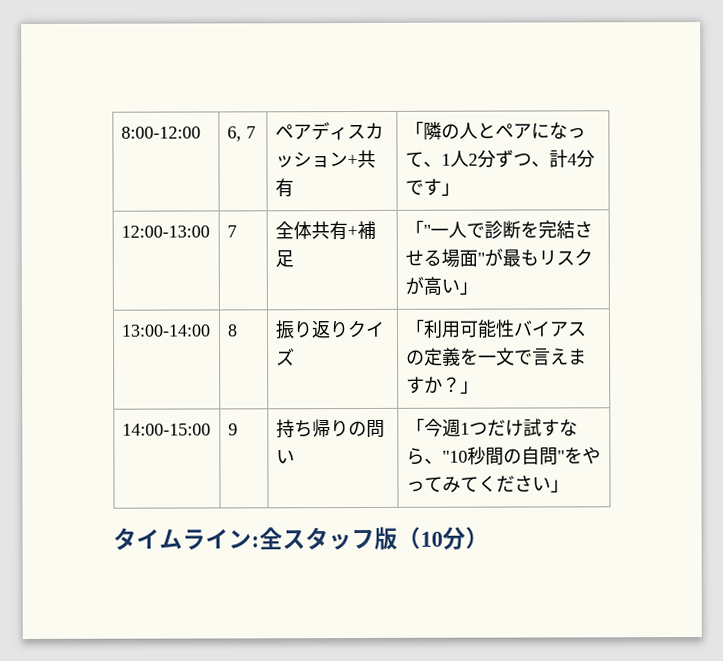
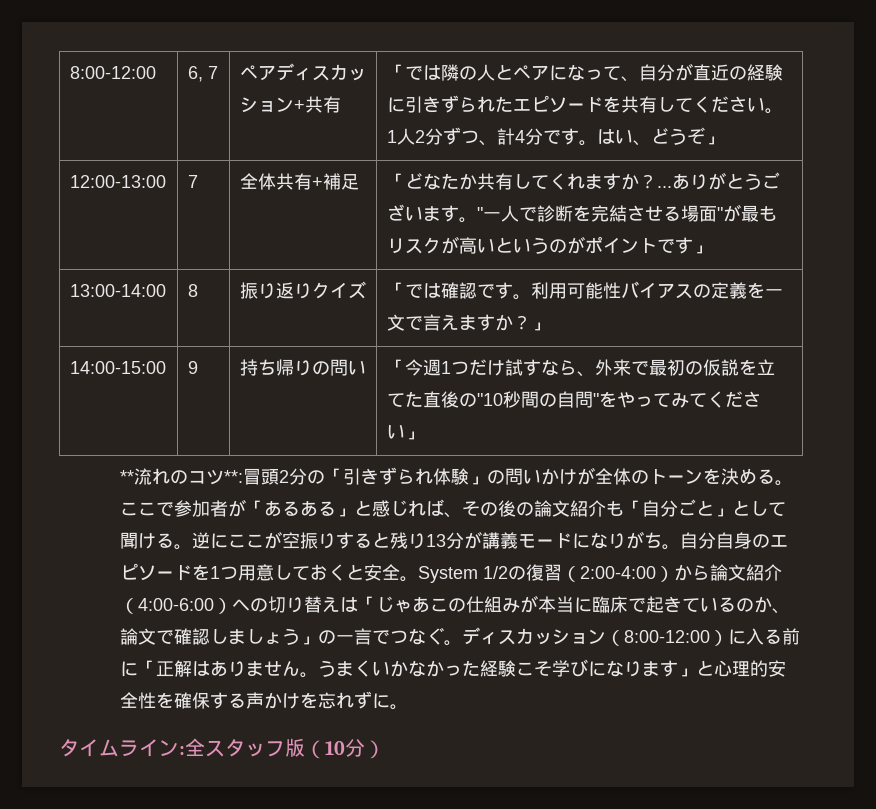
(424, 129) none -> [404,65,441,80] では
(442, 164) none -> [638,63,783,81] [386,95,783,114] 自分が直近の経験に引きずられたエピソードを共有してください。
(442, 187) none -> [578,127,705,146] 。はい、どうぞ
(424, 228) none -> [404,172,780,190] [386,204,477,223] どなたか共有してくれますか？...ありがとうございます。
(460, 285) none -> [494,236,693,254] というのがポイントです
(425, 327) none -> [404,282,531,300] では確認です。
(443, 461) none -> [594,359,775,376] [386,391,477,408] 外来で最初の仮説を立てた直後の
(569, 486) none -> [119,467,793,486] [119,499,786,518] [119,531,788,550] [119,563,782,583] [119,595,790,614] [119,627,800,646] [119,659,786,678] [119,691,408,710] // **流れのコツ**:冒頭2分の「引きずられ体験」の問いかけが全体のトーンを決める。ここで参加者が「あるある」と感じれば、その後の論文紹介も「自分ごと」として聞ける。逆にここが空振りすると残り13分が講義モードになりがち。自分自身のエピソードを1つ用意しておくと安全。System 1/2の復習（2:00-4:00）から論文紹介（4:00-6:00）への切り替えは「じゃあこの仕組みが本当に臨床で起きているのか、論文で確認しましょう」の一言でつなぐ。ディスカッション（8:00-12:00）に入る前に「正解はありません。うまくいかなかった経験こそ学びになります」と心理的安全性を確保する声かけを忘れずに。

